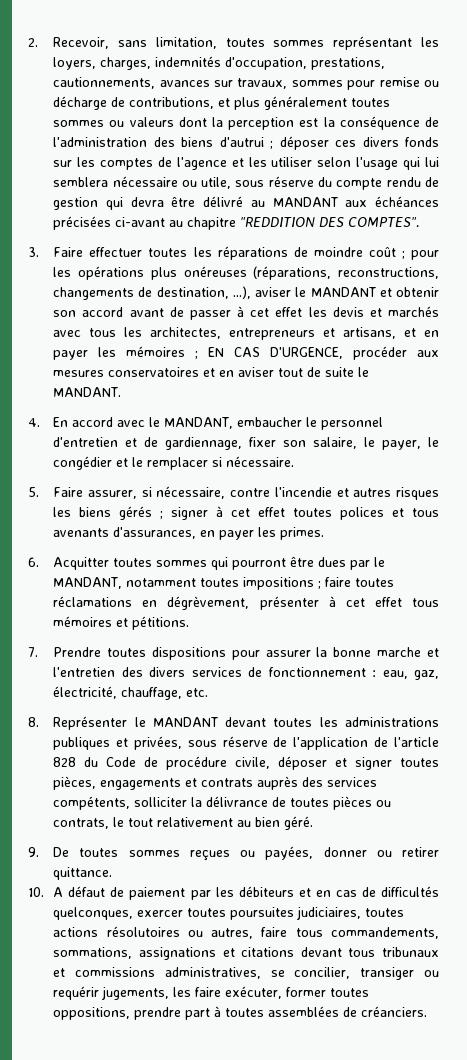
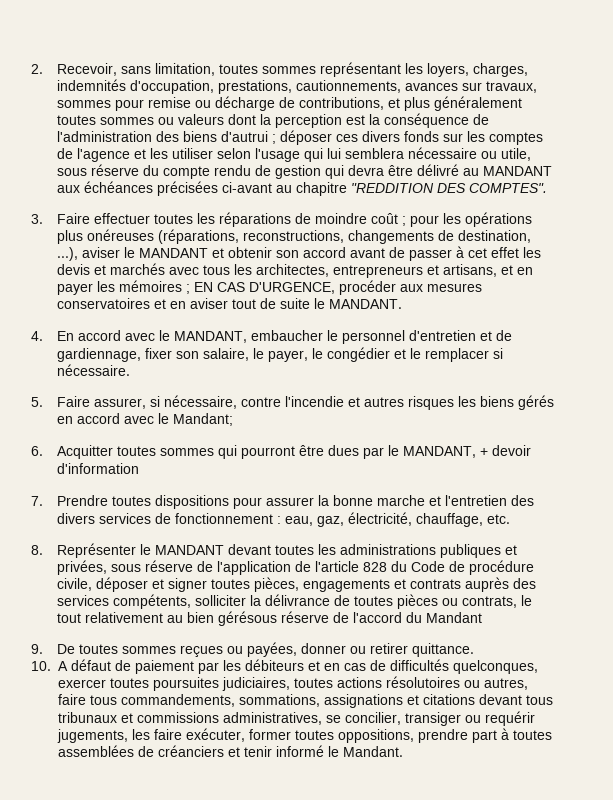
[160,506,439,520] [53,527,325,540] ; signer à cet effet toutes polices et tous avenants d'assurances, en payer les primes. -> [56,413,233,426] en accord avec le Mandant;
[126,577,395,590] [53,596,440,610] [53,616,190,630] notamment toutes impositions ; faire toutes réclamations en dégrèvement, présenter à cet effet tous mémoires et pétitions. -> [479,445,531,456] [56,463,139,474] + devoir d'information
[284,816,314,830] géré. -> [217,611,482,626] gérésous réserve de l'accord du Mandant
[361,1006,428,1017] créanciers. -> [158,745,403,757] créanciers et tenir informé le Mandant.

